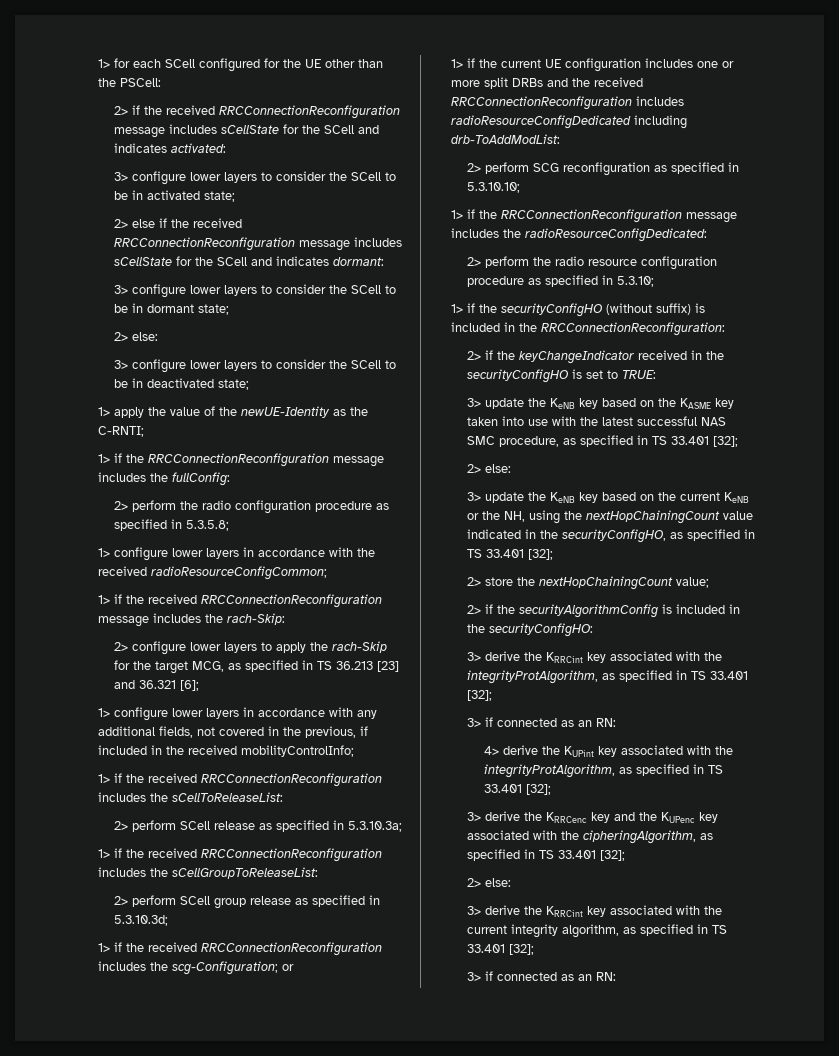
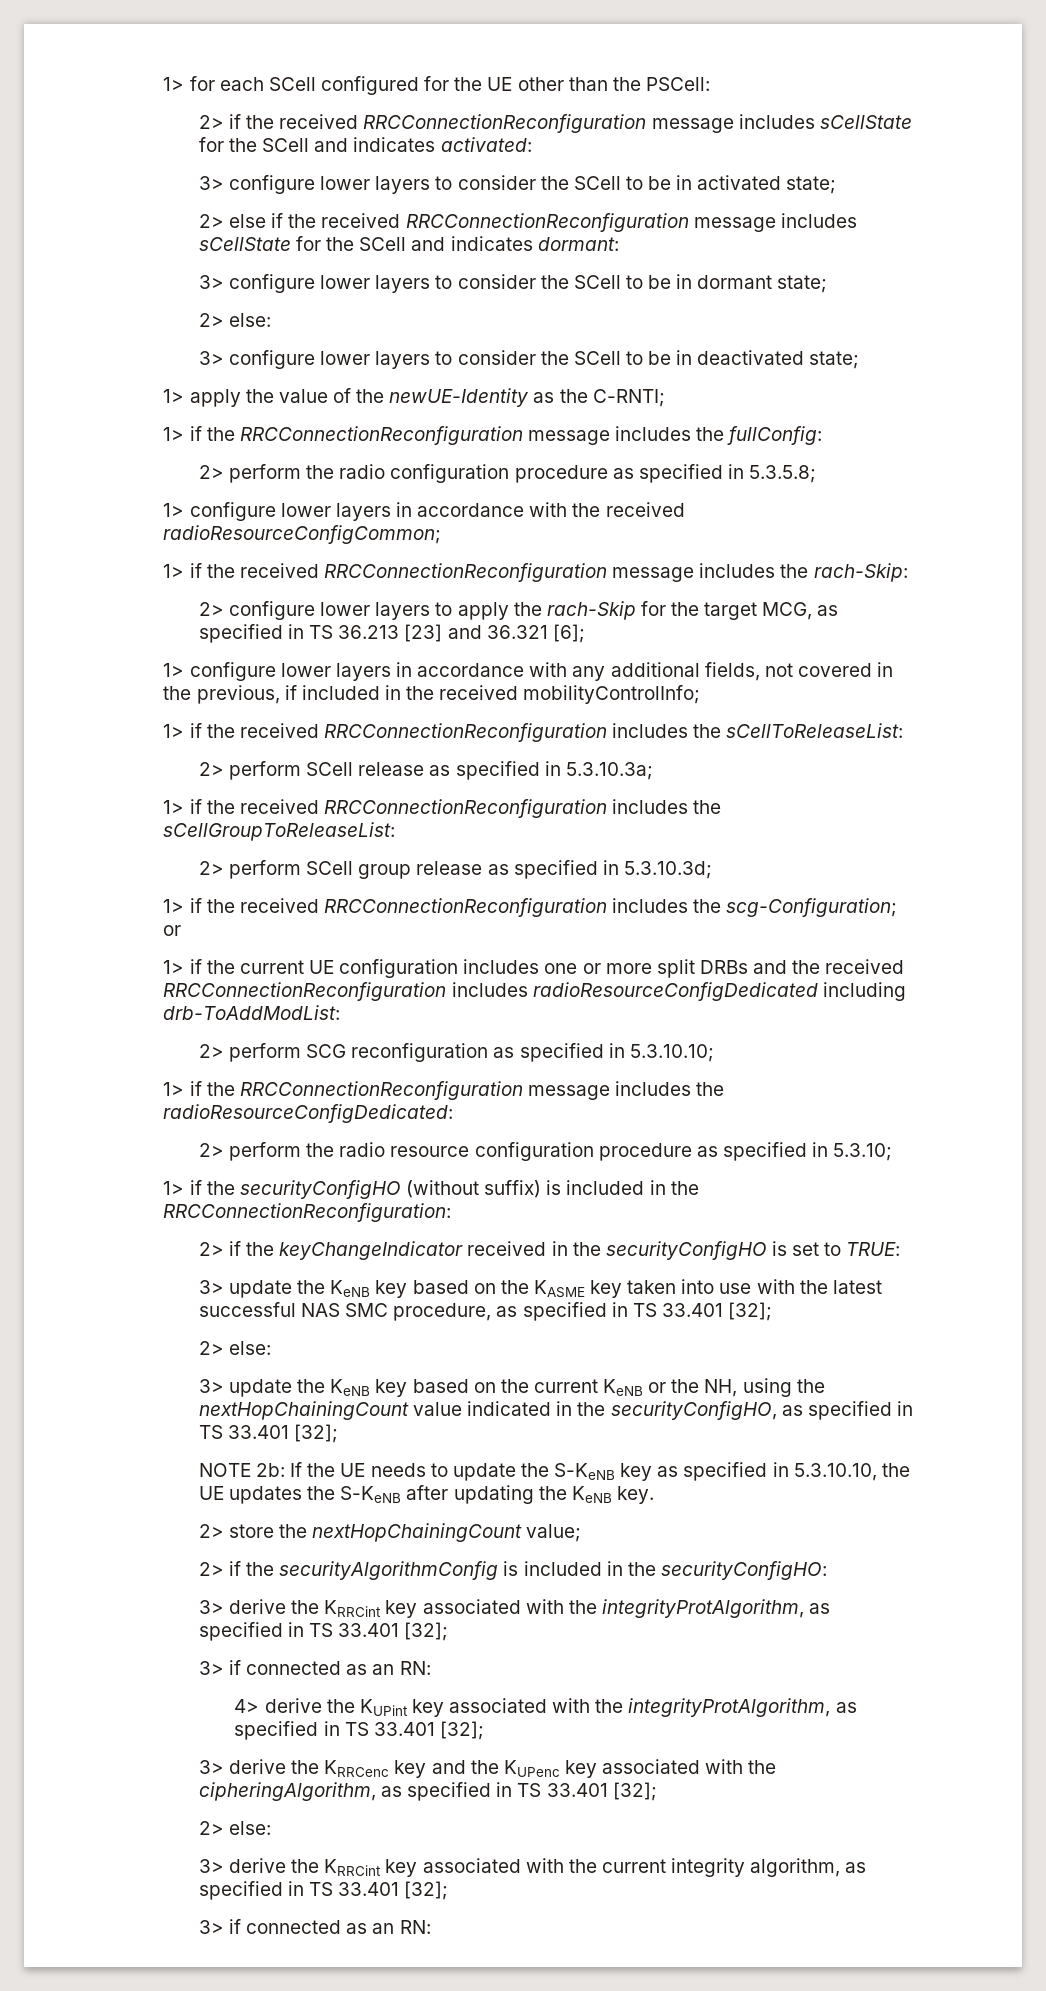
(554, 554) none -> [198,1462,910,1481] [198,1485,654,1504] // NOTE 2b: If the UE needs to update the S-KeNB key as specified in 5.3.10.10, the UE updates the S-KeNB after updating the KeNB key.

